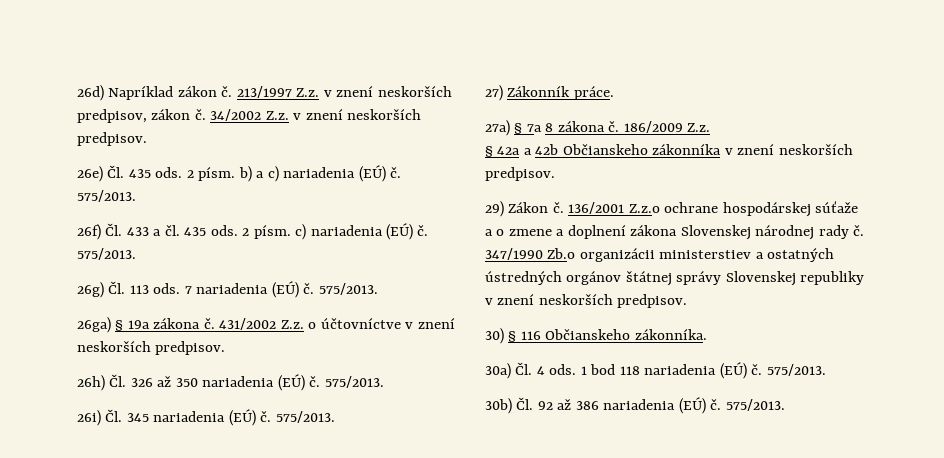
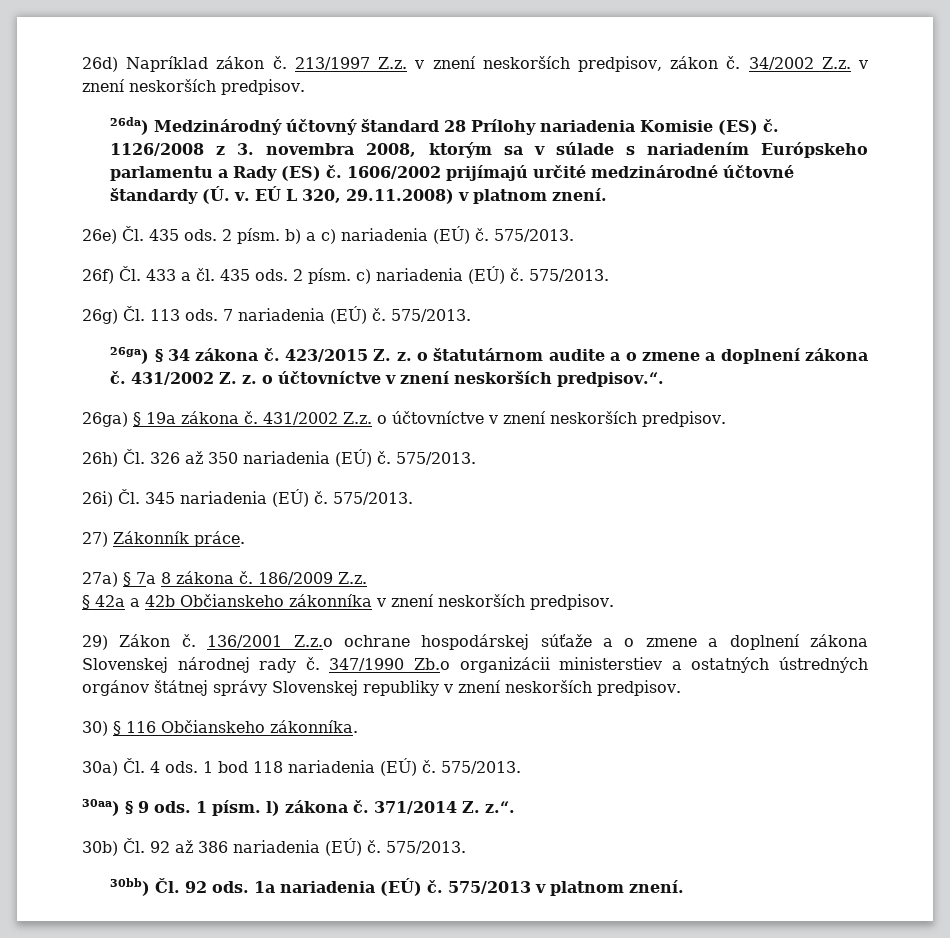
(147, 139) none -> [110,117,780,135] [110,142,868,158] [110,165,795,181] [110,186,608,204] // 26da) Medzinárodný účtovný štandard 28 Prílohy nariadenia Komisie (ES) č. 1126/2008 z 3. novembra 2008, ktorým sa v súlade s nariadením Európskeho parlamentu a Rady (ES) č. 1606/2002 prijímajú určité medzinárodné účtovné štandardy (Ú. v. EÚ L 320, 29.11.2008) v platnom znení.
(378, 289) none -> [110,347,869,364] [110,371,665,387] // 26ga) § 34 zákona č. 423/2015 Z. z. o štatutárnom audite a o zmene a doplnení zákona č. 431/2002 Z. z. o účtovníctve v znení neskorších predpisov.“.
(826, 370) none -> [82,799,515,816] // 30aa) § 9 ods. 1 písm. l) zákona č. 371/2014 Z. z.“.
(785, 405) none -> [110,878,685,896] // 30bb) Čl. 92 ods. 1a nariadenia (EÚ) č. 575/2013 v platnom znení.

